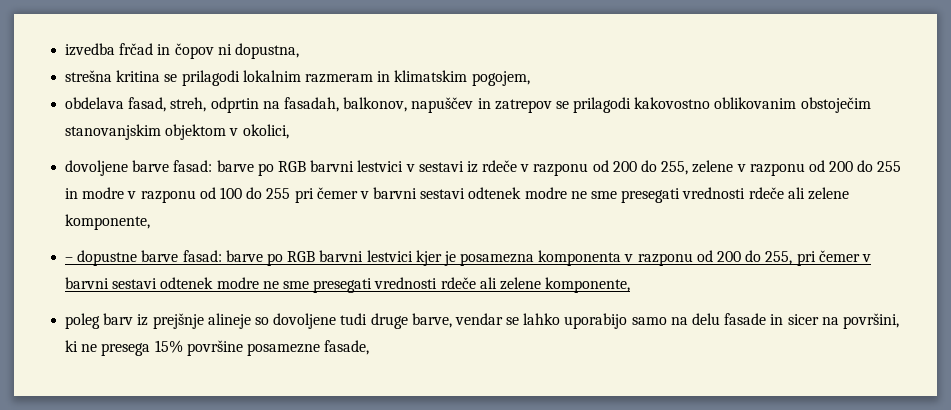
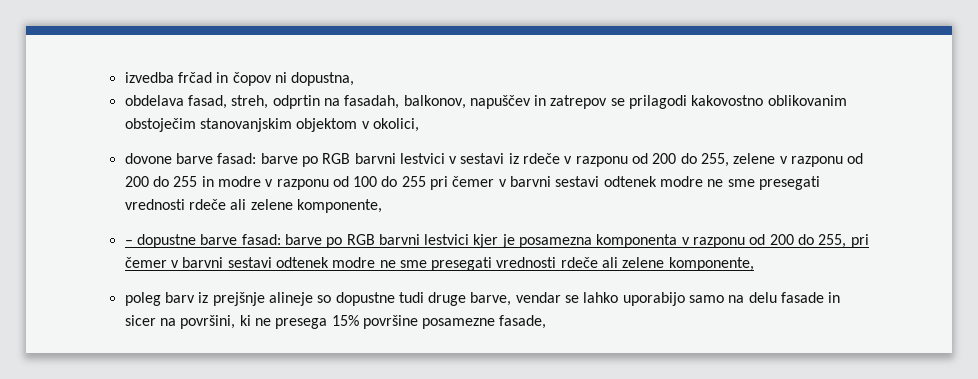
[65,70,530,86] // strešna kritina se prilagodi lokalnim razmeram in klimatskim pogojem, -> (355, 79) none
[65,160,129,176] dovoljene -> [124,153,172,164] dovone
[273,313,337,329] dovoljene -> [335,292,395,306] dopustne

